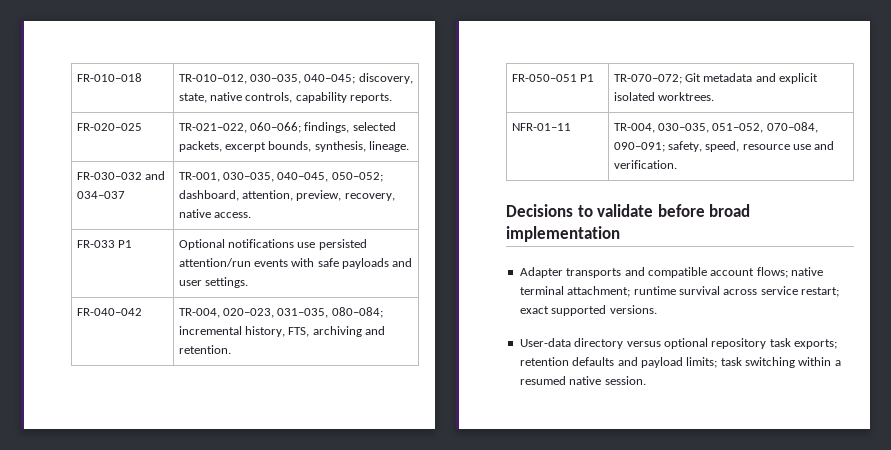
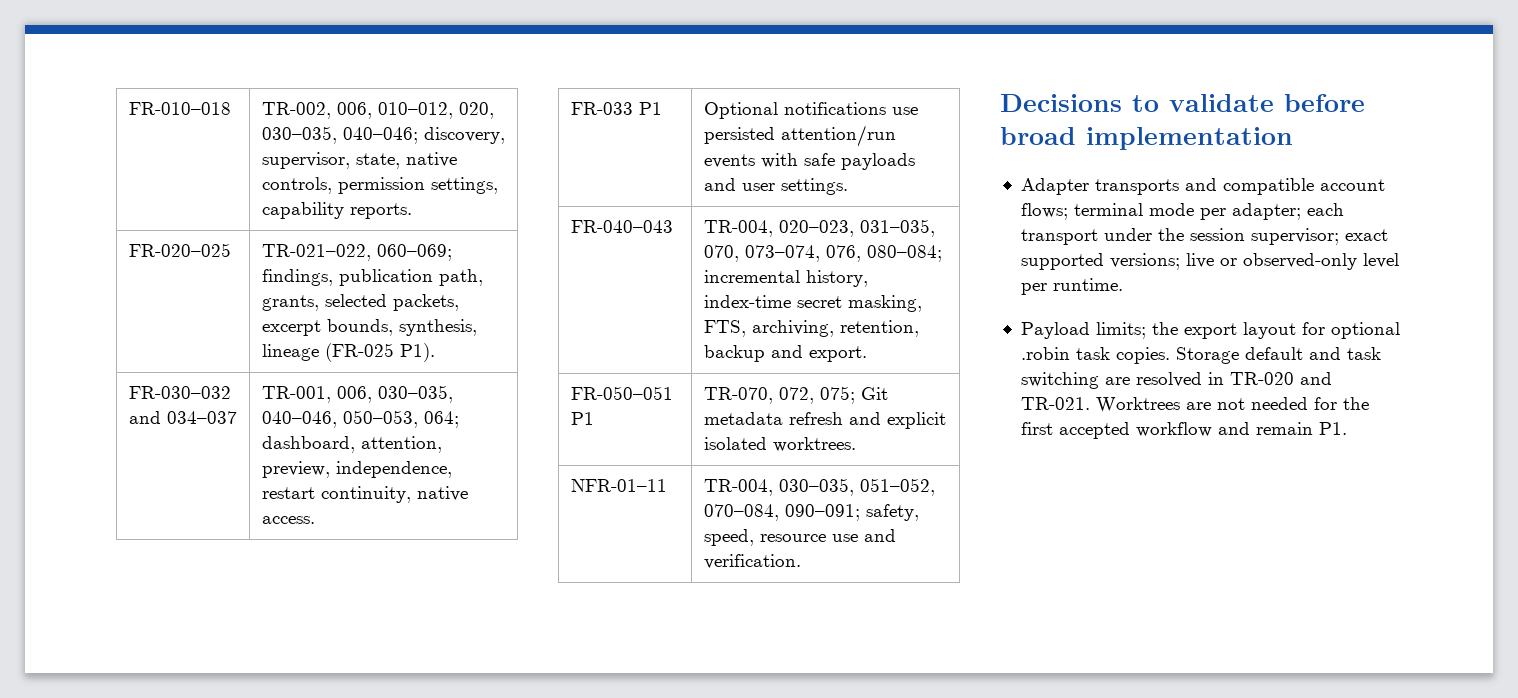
[178,73,413,84] TR-010–012, 030–035, 040–045; discovery, -> [261,102,494,119] [261,126,505,144] [261,152,350,169] TR-002, 006, 010–012, 020, 030–035, 040–046; discovery, supervisor,
(293, 97) none -> [337,177,498,194] permission settings,
[249,122,350,133] 060–066; findings, -> [376,244,452,261] [261,269,483,286] [261,295,319,311] 060–069; findings, publication path, grants,
[369,141,410,152] lineage. -> [261,343,435,362] lineage (FR-025 P1).
[222,172,383,182] [178,190,395,201] 030–035, 040–045, 050–052; dashboard, attention, preview, recovery, -> [336,385,453,403] [261,410,459,428] [261,436,442,453] [261,461,452,478] [261,486,411,503] 006, 030–035, 040–046, 050–053, 064; dashboard, attention, preview, independence, restart continuity,
[76,308,142,316] FR-040–042 -> [570,220,673,233] FR-040–043
[331,307,383,318] [178,326,386,337] [178,345,231,354] 080–084; incremental history, FTS, archiving and retention. -> [703,245,942,262] [703,270,868,287] [703,295,922,312] [703,320,919,337] [703,345,867,362] 070, 073–074, 076, 080–084; incremental history, index-time secret masking, FTS, archiving, retention, backup and export.
[613,74,682,84] TR-070–072; -> [703,386,855,404] TR-070, 072, 075;
(753, 77) none -> [788,412,843,425] refresh
[791,267,823,276] [519,286,839,297] [519,305,657,316] [519,338,837,349] [519,357,841,368] [519,376,646,385] native terminal attachment; runtime survival across service restart; exact supported versions. // User-data directory versus optional repository task exports; retention defaults and payload limits; task switching within a resumed native session. -> [1073,203,1344,220] [1020,228,1388,245] [1020,253,1399,270] [1020,278,1123,295] [1020,322,1400,339] [1020,347,1381,364] [1020,372,1332,389] [1020,397,1369,413] [1020,422,1347,439] terminal mode per adapter; each transport under the session supervisor; exact supported versions; live or observed-only level per runtime. // Payload limits; the export layout for optional .robin task copies. Storage default and task switching are resolved in TR-020 and TR-021. Worktrees are not needed for the first accepted workflow and remain P1.

